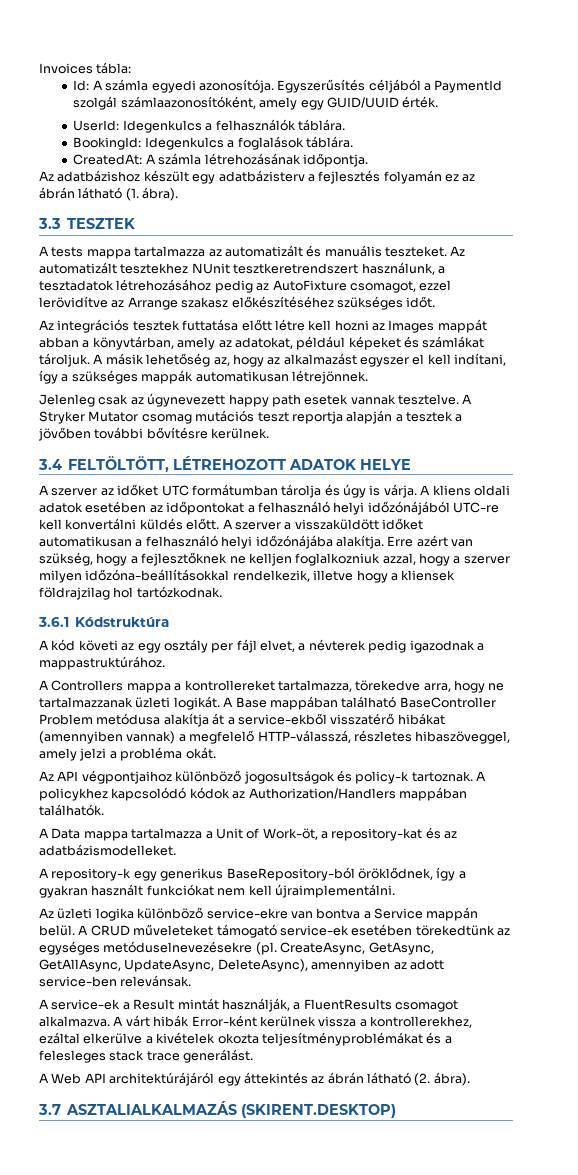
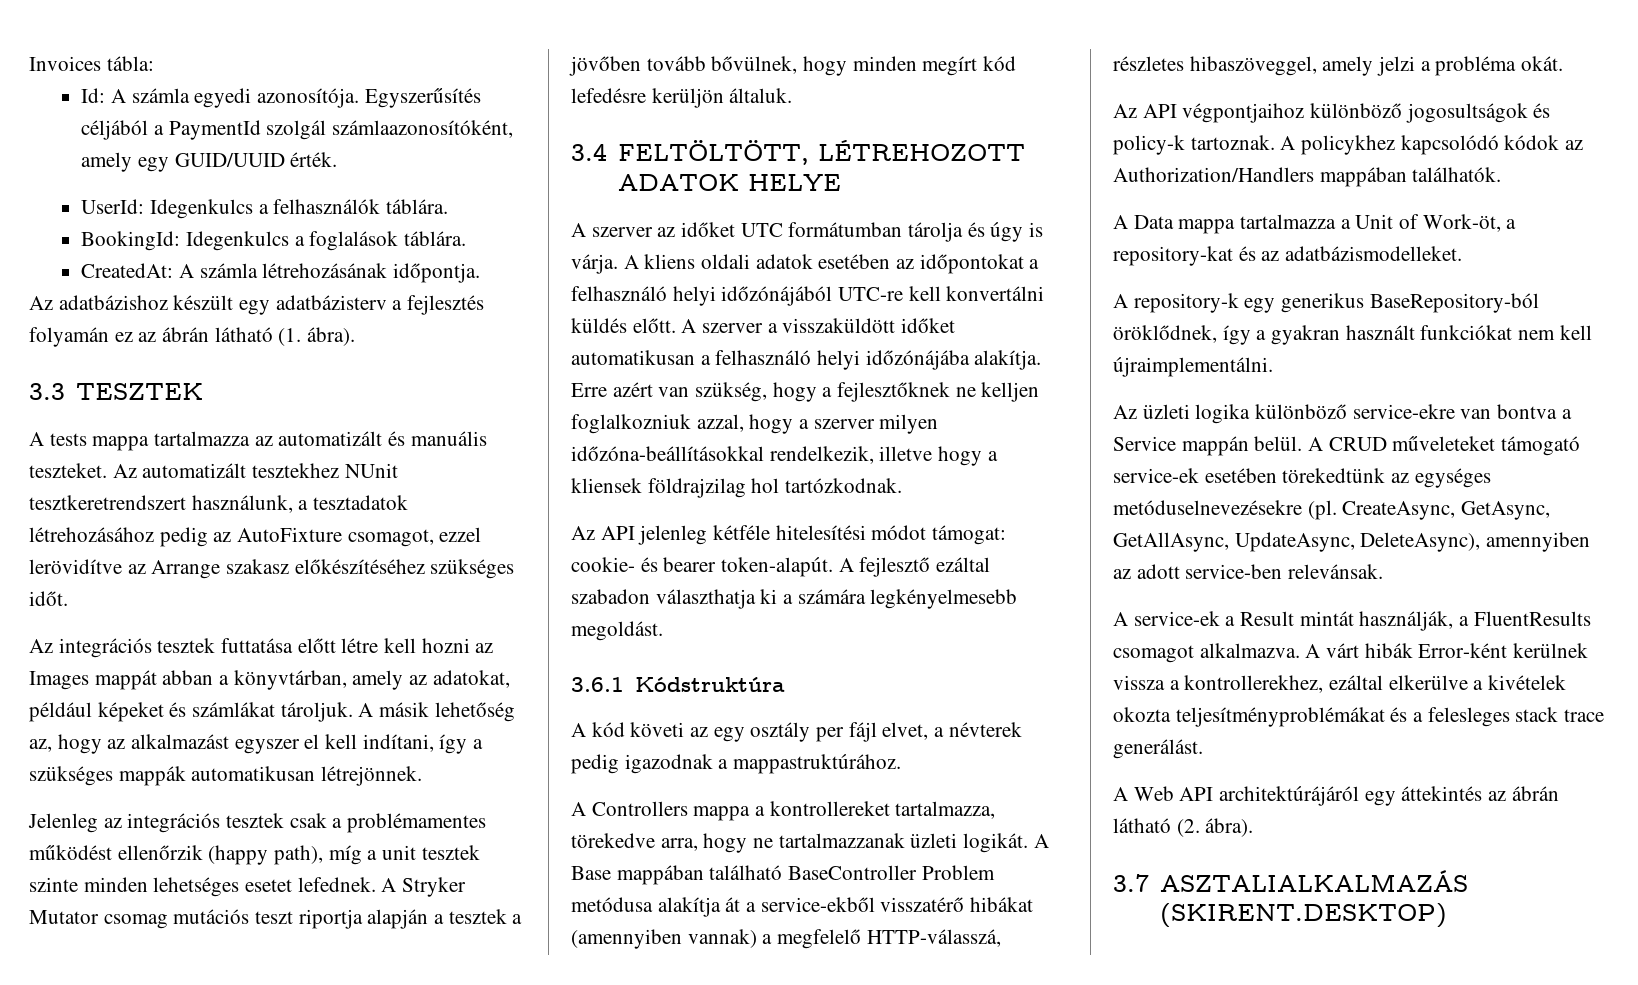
[98,393,459,407] csak az úgynevezett happy path esetek vannak tesztelve. -> [103,813,487,833] [29,845,480,865] [29,877,376,897] az integrációs tesztek csak a problémamentes működést ellenőrzik (happy path), míg a unit tesztek szinte minden lehetséges esetet lefednek.
[291,411,343,424] reportja -> [298,909,363,929] riportja
[94,427,270,439] további bővítésre kerülnek. -> [646,56,1017,76] [571,88,793,108] tovább bővülnek, hogy minden megírt kód lefedésre kerüljön általuk.
(222, 592) none -> [571,525,1007,545] [571,557,991,577] [571,589,1018,609] [571,621,663,641] // Az API jelenleg kétféle hitelesítési módot támogat: cookie- és bearer token-alapút. A fejlesztő ezáltal szabadon választhatja ki a számára legkényelmesebb megoldást.

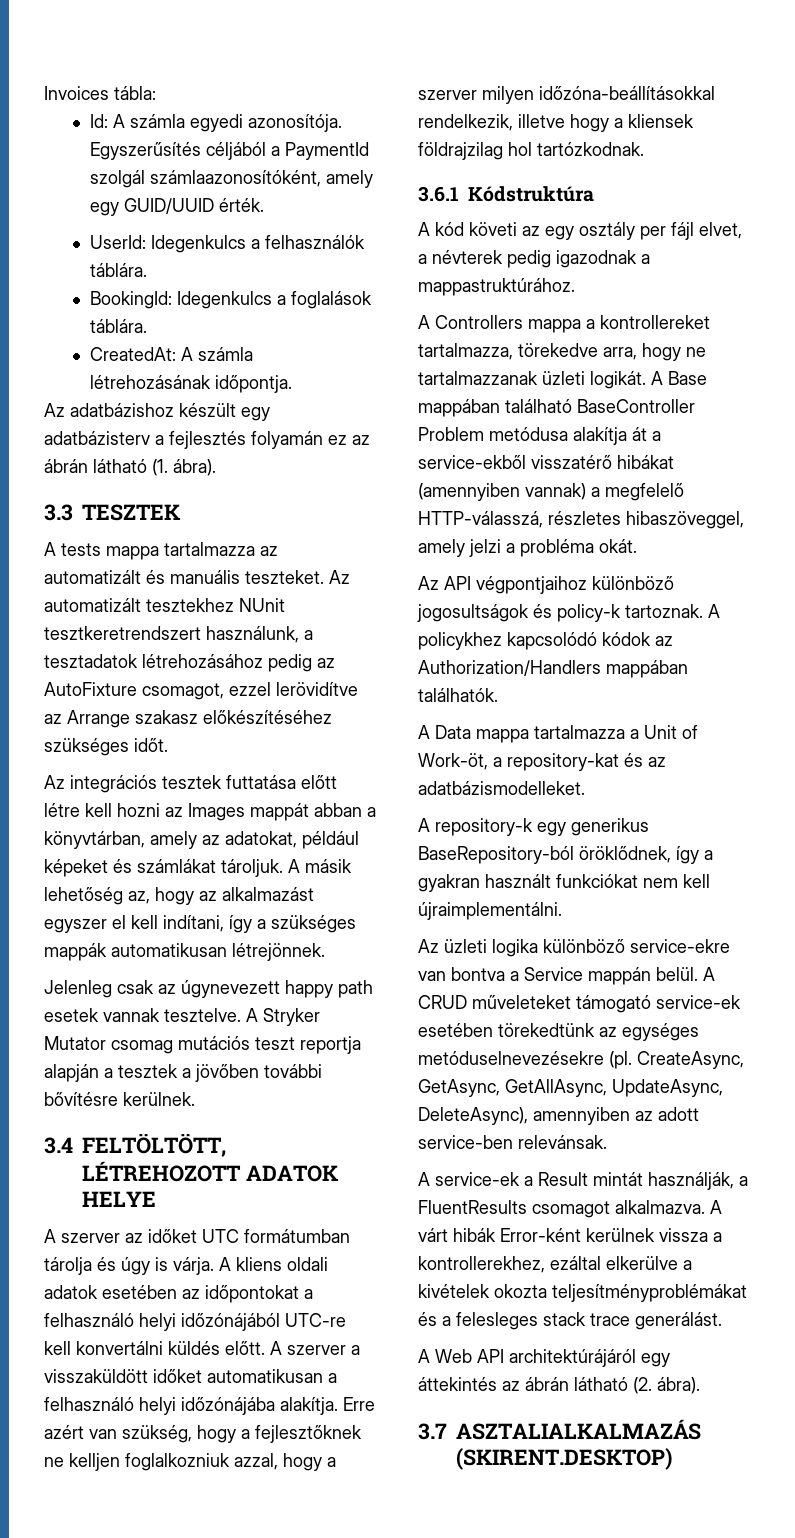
[103,813,487,833] [29,845,480,865] [29,877,376,897] az integrációs tesztek csak a problémamentes működést ellenőrzik (happy path), míg a unit tesztek szinte minden lehetséges esetet lefednek. -> [117,980,373,998] [44,1008,241,1022] csak az úgynevezett happy path esetek vannak tesztelve.
[298,909,363,929] riportja -> [300,1036,361,1054] reportja
[646,56,1017,76] [571,88,793,108] tovább bővülnek, hogy minden megírt kód lefedésre kerüljön általuk. -> [264,1064,322,1078] [44,1092,195,1106] további bővítésre kerülnek.
[571,525,1007,545] [571,557,991,577] [571,589,1018,609] [571,621,663,641] // Az API jelenleg kétféle hitelesítési módot támogat: cookie- és bearer token-alapút. A fejlesztő ezáltal szabadon választhatja ki a számára legkényelmesebb megoldást. -> (644, 149) none

